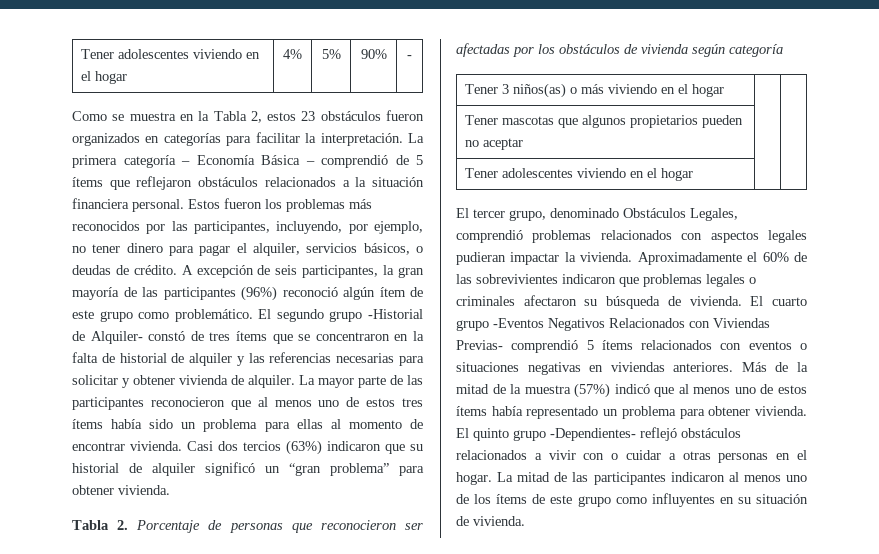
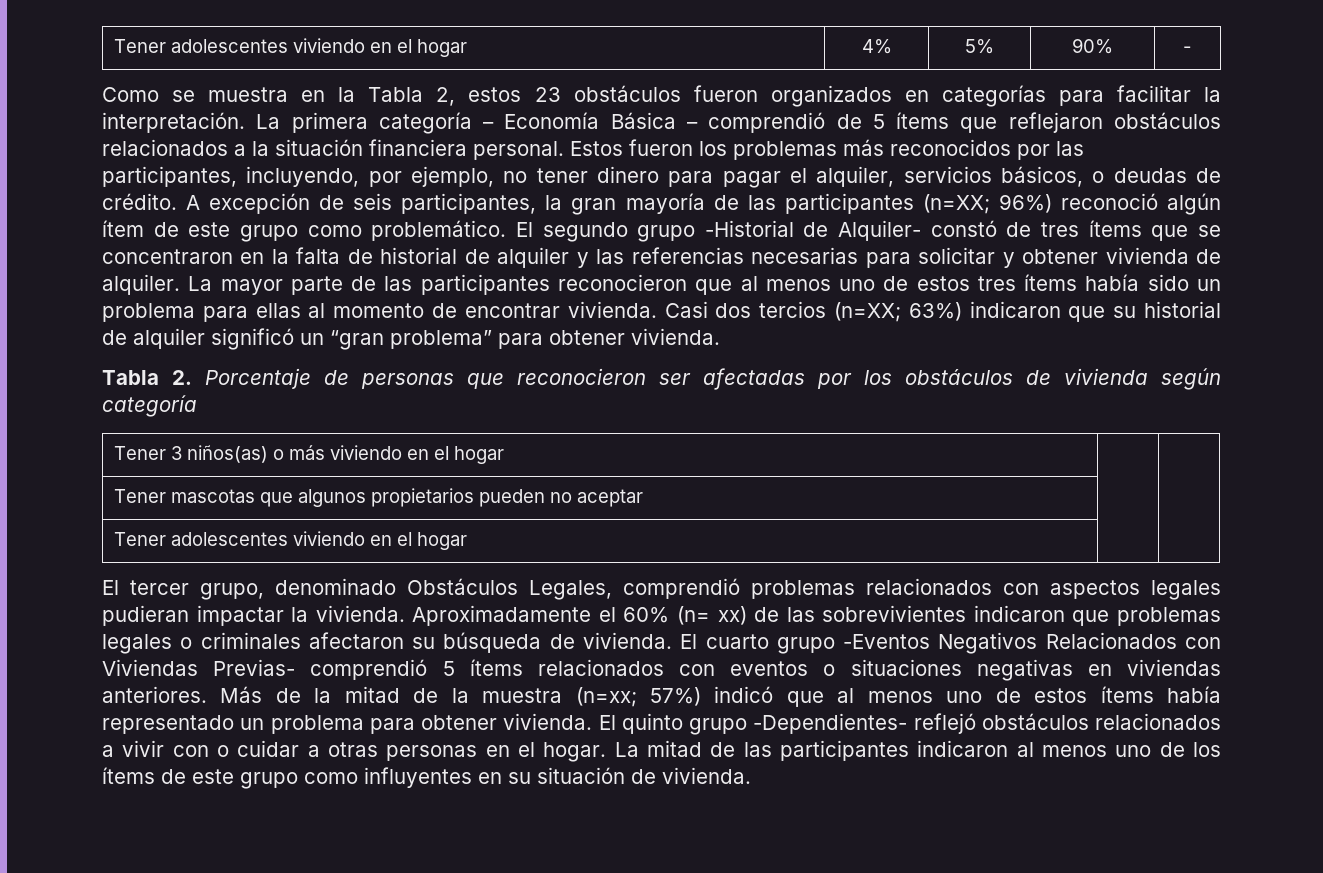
[241,286,277,301] (96%) -> [922,194,1052,214] (n=XX; 96%)
[286,440,322,455] (63%) -> [833,302,962,322] (n=XX; 63%)
(789, 257) none -> [677,606,747,625] (n= xx)
[574,383,611,398] (57%) -> [575,687,702,707] (n=xx; 57%)

